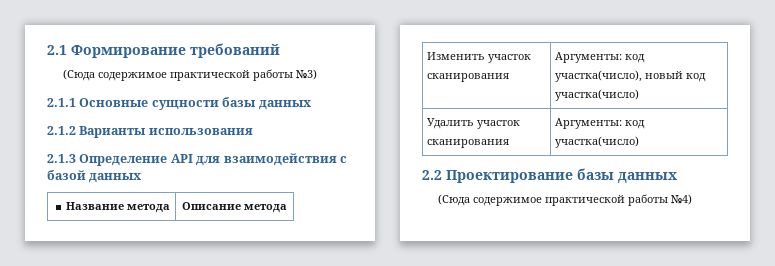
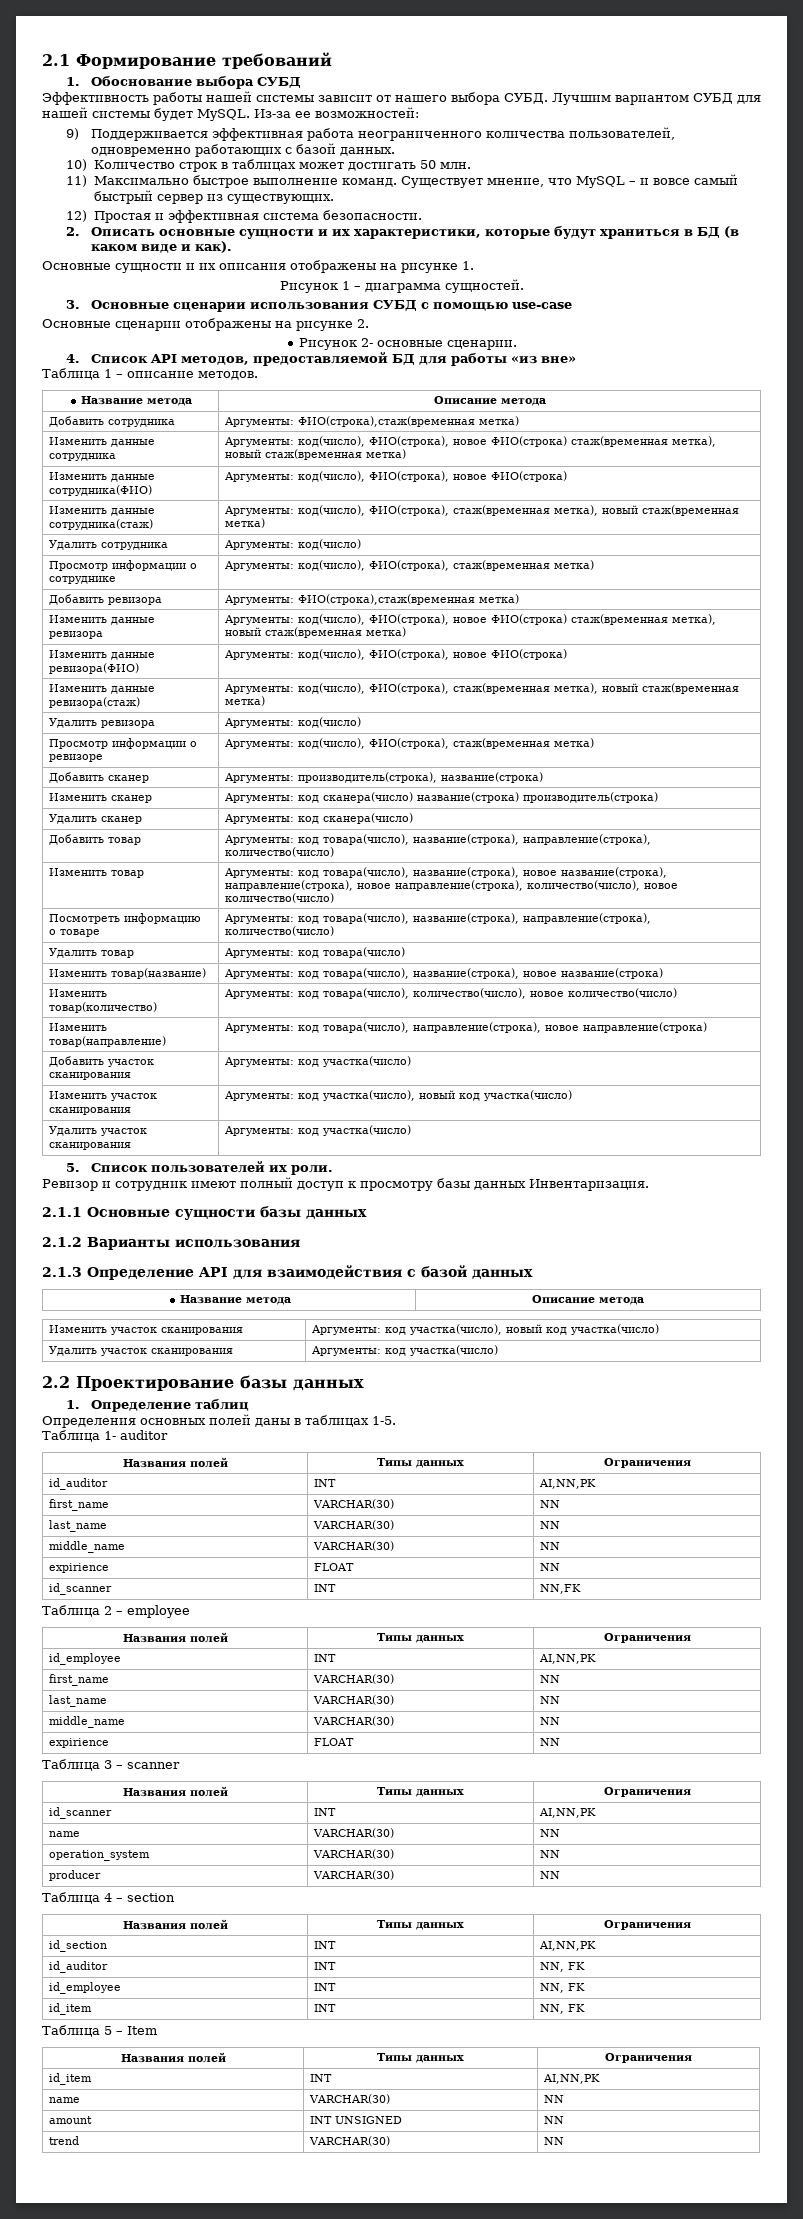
[62,69,317,81] (Сюда содержимое практической работы №3) -> [66,75,301,89] [42,91,761,105] [42,107,419,121] [66,127,675,141] [90,143,395,157] [66,159,471,172] [66,174,738,188] [93,190,334,204] [66,210,422,223] [66,225,739,239] [90,241,232,253] [42,260,474,273] [279,279,524,293] [66,300,572,312] [42,318,369,331] [299,338,518,350] [66,352,576,366] [42,368,258,380] [81,396,193,406] [433,396,546,406] [49,416,176,427] [225,416,520,427] [49,437,156,447] [49,453,117,461] [225,436,717,447] [225,449,407,460] [49,472,156,482] [49,485,153,496] [225,471,568,482] [49,506,156,516] [49,519,154,530] [225,505,740,516] [225,518,266,528] [49,540,169,550] [225,539,362,550] [49,560,198,571] [49,576,117,584] [225,560,595,571] [49,594,163,605] [225,594,520,605] [49,615,156,625] [49,631,104,639] [225,614,717,625] [225,627,407,638] [49,650,156,660] [49,663,140,674] [225,649,568,660] [49,684,156,694] [49,697,141,708] [225,683,740,694] [225,696,266,706] [49,718,156,728] [225,717,362,728] [49,738,198,749] [49,754,104,762] [225,738,595,749] [49,772,150,783] [225,772,544,783] [49,793,153,803] [225,792,659,803] [49,814,143,824] [225,813,414,824] [49,834,142,845] [225,834,652,845] [225,847,335,857] [49,868,145,878] [225,867,668,878] [225,880,679,891] [225,893,335,903] [49,913,202,924] [49,929,101,937] [225,913,652,924] [225,926,335,936] [49,948,135,958] [225,947,406,958] [49,968,207,979] [225,968,664,979] [49,989,108,997] [49,1002,158,1013] [225,988,678,999] [49,1023,108,1031] [49,1036,167,1047] [225,1022,708,1033] [49,1056,155,1067] [49,1072,132,1080] [225,1056,412,1067] [49,1091,158,1101] [49,1107,132,1115] [225,1090,573,1101] [49,1126,148,1136] [49,1142,132,1150] [225,1125,412,1136] [66,1161,333,1175] [42,1177,649,1191] 1. Обоснование выбора СУБД // Эффективность работы нашей системы зависит от нашего выбора СУБД. Лучшим вариантом СУБД для нашей системы будет MySQL. Из-за ее возможностей: // 9) Поддерживается эффективная работа неограниченного количества пользователей, одновременно работающих с базой данных. // 10) Количество строк в таблицах может достигать 50 млн. // 11) Максимально быстрое выполнение команд. Существует мнение, что MySQL – и вовсе самый быстрый сервер из существующих. // 12) Простая и эффективная система безопасности. // 2. Описать основные сущности и их характеристики, которые будут храниться в БД (в каком виде и как). // Основные сущности и их описания отображены на рисунке 1. // Рисунок 1 – диаграмма сущностей. // 3. Основные сценарии использования СУБД с помощью use-case // Основные сценарии отображены на рисунке 2. // Рисунок 2- основные сценарии. // 4. Список API методов, предоставляемой БД для работы «из вне» // Таблица 1 – описание методов. // Название метода | Описание метода // Добавить сотрудника | Аргументы: ФИО(строка),стаж(временная метка) // Изменить данные сотрудника | Аргументы: код(число), ФИО(строка), новое ФИО(строка) стаж(временная метка), новый стаж(временная метка) // Изменить данные сотрудника(ФИО) | Аргументы: код(число), ФИО(строка), новое ФИО(строка) // Изменить данные сотрудника(стаж) | Аргументы: код(число), ФИО(строка), стаж(временная метка), новый стаж(временная метка) // Удалить сотрудника | Аргументы: код(число) // Просмотр информации о сотруднике | Аргументы: код(число), ФИО(строка), стаж(временная метка) // Добавить ревизора | Аргументы: ФИО(строка),стаж(временная метка) // Изменить данные ревизора | Аргументы: код(число), ФИО(строка), новое ФИО(строка) стаж(временная метка), новый стаж(временная метка) // Изменить данные ревизора(ФИО) | Аргументы: код(число), ФИО(строка), новое ФИО(строка) // Изменить данные ревизора(стаж) | Аргументы: код(число), ФИО(строка), стаж(временная метка), новый стаж(временная метка) // Удалить ревизора | Аргументы: код(число) // Просмотр информации о ревизоре | Аргументы: код(число), ФИО(строка), стаж(временная метка) // Добавить сканер | Аргументы: производитель(строка), название(строка) // Изменить сканер | Аргументы: код сканера(число) название(строка) производитель(строка) // Удалить сканер | Аргументы: код сканера(число) // Добавить товар | Аргументы: код товара(число), название(строка), направление(строка), количество(число) // Изменить товар | Аргументы: код товара(число), название(строка), новое название(строка), направление(строка), новое направление(строка), количество(число), новое количество(число) // Посмотреть информацию о товаре | Аргументы: код товара(число), название(строка), направление(строка), количество(число) // Удалить товар | Аргументы: код товара(число) // Изменить товар(название) | Аргументы: код товара(число), название(строка), новое название(строка) // Изменить товар(количество) | Аргументы: код товара(число), количество(число), новое количество(число) // Изменить товар(направление) | Аргументы: код товара(число), направление(строка), новое направление(строка) // Добавить участок сканирования | Аргументы: код участка(число) // Изменить участок сканирования | Аргументы: код участка(число), новый код участка(число) // Удалить участок сканирования | Аргументы: код участка(число) // 5. Список пользователей их роли. // Ревизор и сотрудник имеют полный доступ к просмотру базы данных Инвентаризация.
[437,194,692,206] (Сюда содержимое практической работы №4) -> [66,1398,249,1412] [42,1414,396,1428] [42,1430,168,1442] [122,1457,228,1468] [377,1458,465,1468] [603,1458,691,1468] [49,1478,109,1490] [314,1479,337,1487] [539,1479,597,1489] [49,1499,110,1511] [313,1499,395,1509] [540,1500,561,1508] [49,1520,108,1532] [313,1520,395,1530] [540,1521,561,1529] [49,1541,126,1553] [313,1541,395,1551] [540,1542,561,1550] [49,1563,110,1573] [314,1563,355,1571] [540,1563,561,1571] [49,1583,113,1595] [314,1584,337,1592] [540,1584,582,1594] [42,1605,190,1618] [122,1632,228,1643] [377,1633,465,1643] [603,1633,691,1643] [49,1653,122,1665] [314,1654,337,1662] [539,1654,597,1664] [49,1674,110,1686] [313,1674,395,1684] [540,1675,561,1683] [49,1695,108,1707] [313,1695,395,1705] [540,1696,561,1704] [49,1716,126,1728] [313,1716,395,1726] [540,1717,561,1725] [49,1738,110,1748] [314,1738,355,1746] [540,1738,561,1746] [42,1759,180,1771] [122,1786,228,1797] [377,1787,465,1797] [603,1787,691,1797] [49,1807,113,1819] [314,1808,337,1816] [539,1808,597,1818] [49,1831,81,1837] [313,1828,395,1838] [540,1829,561,1837] [49,1850,151,1861] [313,1849,395,1859] [540,1850,561,1858] [49,1870,102,1881] [313,1870,395,1880] [540,1871,561,1879] [42,1892,175,1904] [122,1919,228,1930] [377,1920,465,1930] [603,1920,691,1930] [49,1940,108,1952] [314,1941,337,1949] [539,1941,597,1951] [49,1961,109,1973] [314,1962,337,1970] [540,1962,586,1972] [49,1982,122,1994] [314,1983,337,1991] [540,1983,586,1993] [49,2003,93,2015] [314,2004,337,2012] [540,2004,586,2014] [42,2025,157,2037] [120,2052,226,2063] [377,2053,465,2063] [605,2053,692,2063] [49,2073,93,2085] [310,2074,333,2082] [543,2074,601,2084] [49,2097,81,2103] [309,2094,391,2104] [544,2095,565,2103] [49,2116,93,2124] [310,2116,403,2124] [544,2116,565,2124] [49,2136,80,2145] [309,2136,391,2146] [544,2137,565,2145] 1. Определение таблиц // Определения основных полей даны в таблицах 1-5. // Таблица 1- auditor // Названия полей | Типы данных | Ограничения // id_auditor | INT | AI,NN,PK // first_name | VARCHAR(30) | NN // last_name | VARCHAR(30) | NN // middle_name | VARCHAR(30) | NN // expirience | FLOAT | NN // id_scanner | INT | NN,FK // Таблица 2 – employee // Названия полей | Типы данных | Ограничения // id_employee | INT | AI,NN,PK // first_name | VARCHAR(30) | NN // last_name | VARCHAR(30) | NN // middle_name | VARCHAR(30) | NN // expirience | FLOAT | NN // Таблица 3 – scanner // Названия полей | Типы данных | Ограничения // id_scanner | INT | AI,NN,PK // name | VARCHAR(30) | NN // operation_system | VARCHAR(30) | NN // producer | VARCHAR(30) | NN // Таблица 4 – section // Названия полей | Типы данных | Ограничения // id_section | INT | AI,NN,PK // id_auditor | INT | NN, FK // id_employee | INT | NN, FK // id_item | INT | NN, FK // Таблица 5 – Item // Названия полей | Типы данных | Ограничения // id_item | INT | AI,NN,PK // name | VARCHAR(30) | NN // amount | INT UNSIGNED | NN // trend | VARCHAR(30) | NN

